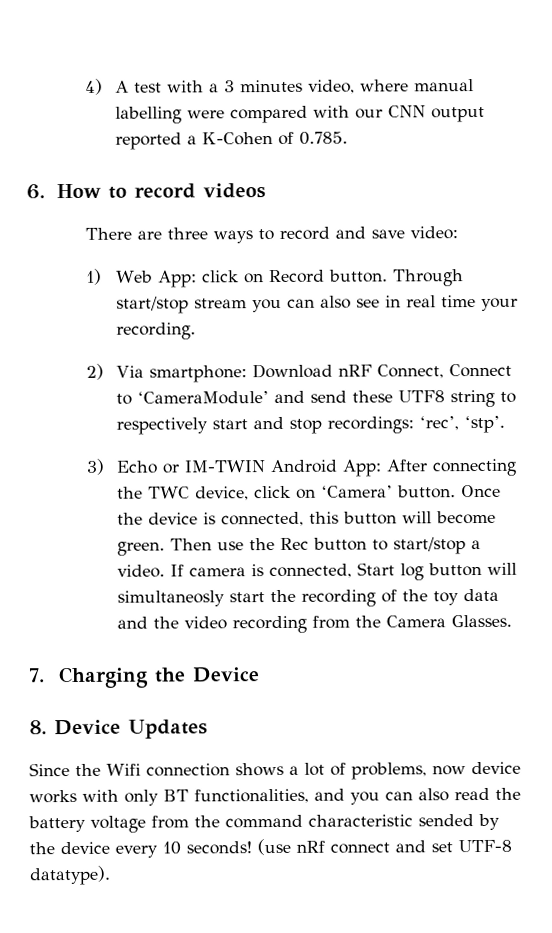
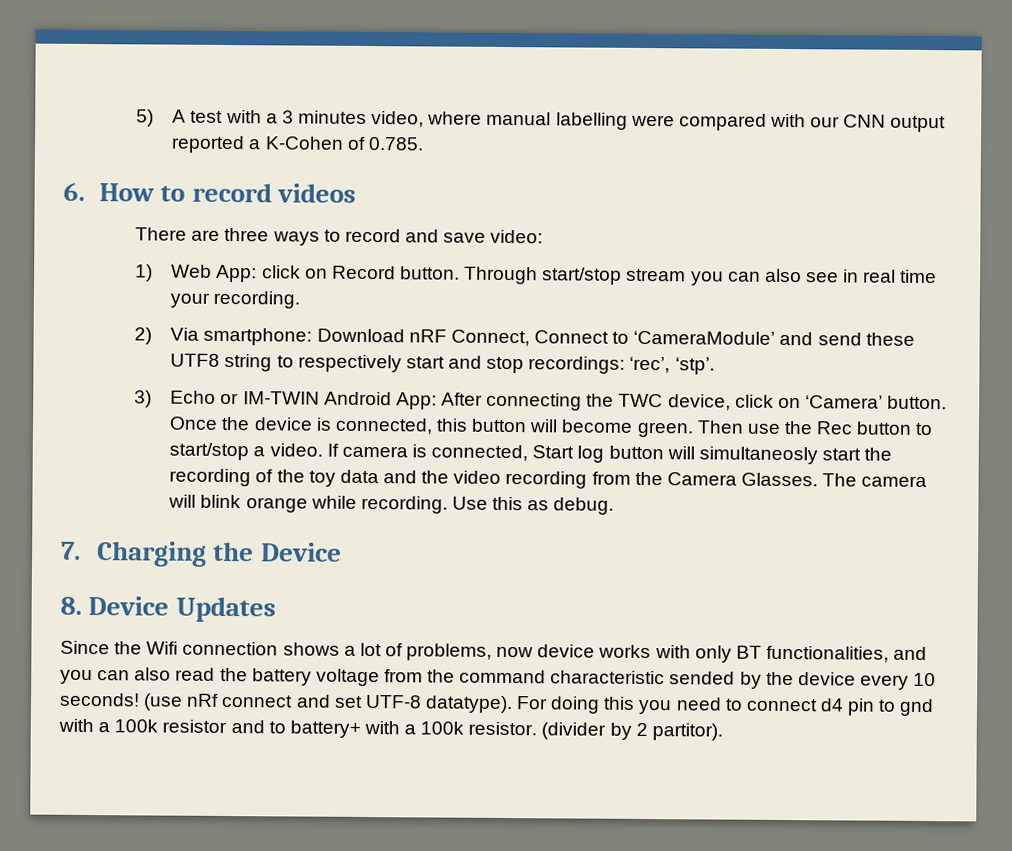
[85,78,104,95] 4) -> [136,109,155,127] 5)
(513, 621) none -> [822,473,928,488] [168,494,615,515] The camera will blink orange while recording. Use this as debug.
(111, 875) none -> [516,696,935,717] [58,718,723,741] For doing this you need to connect d4 pin to gnd with a 100k resistor and to battery+ with a 100k resistor. (divider by 2 partitor).

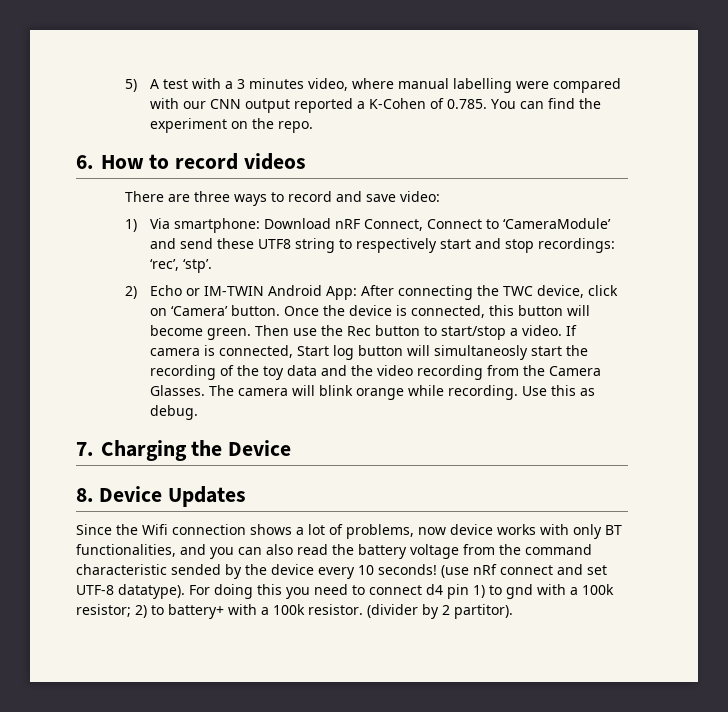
(424, 144) none -> [490,98,601,109] [149,118,313,133] You can find the experiment on the repo.
[171,264,938,286] [170,290,301,309] [134,327,153,345] Web App: click on Record button. Through start/stop stream you can also see in real time your recording. // 2) -> (138, 225) none
[134,390,153,408] 3) -> [125,286,138,299] 2)
(876, 707) none -> [473,585,485,598] 1)
[162,719,265,734] resistor and -> [76,604,147,618] resistor; 2)

